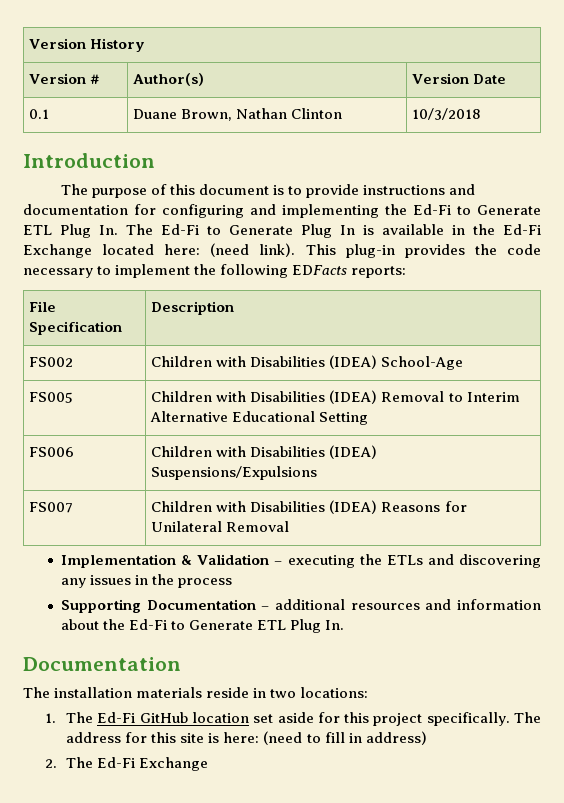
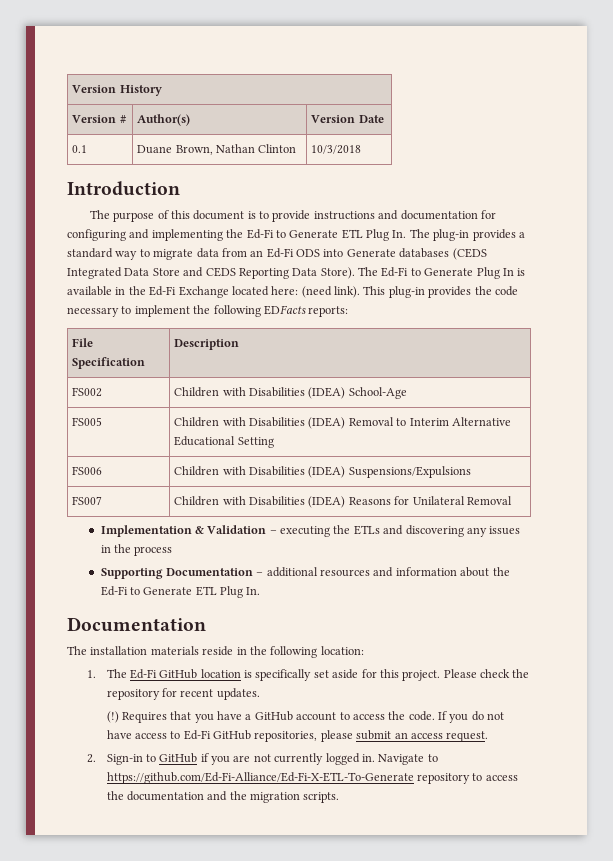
(153, 229) none -> [433,229,525,241] [67,248,487,260] [67,267,378,279] plug-in provides a standard way to migrate data from an Ed-Fi ODS into Generate databases (CEDS Integrated Data Store and CEDS Reporting Data Store). The
[270,687,369,698] two locations: -> [249,646,364,658] the following location:
(250, 717) none -> [244,669,312,681] is specifically
[373,712,542,726] [66,731,427,745] [44,757,209,771] project specifically. The address for this site is here: (need to fill in address) // 2. The Ed-Fi Exchange -> [402,669,530,681] [106,688,260,700] [106,711,505,723] [106,730,489,742] [86,753,438,765] [106,772,518,784] [106,791,340,803] project. Please check the repository for recent updates. // (!) Requires that you have a GitHub account to access the code. If you do not have access to Ed-Fi GitHub repositories, please submit an access request. // 2. Sign-in to GitHub if you are not currently logged in. Navigate to https://github.com/Ed-Fi-Alliance/Ed-Fi-X-ETL-To-Generate repository to access the documentation and the migration scripts.

